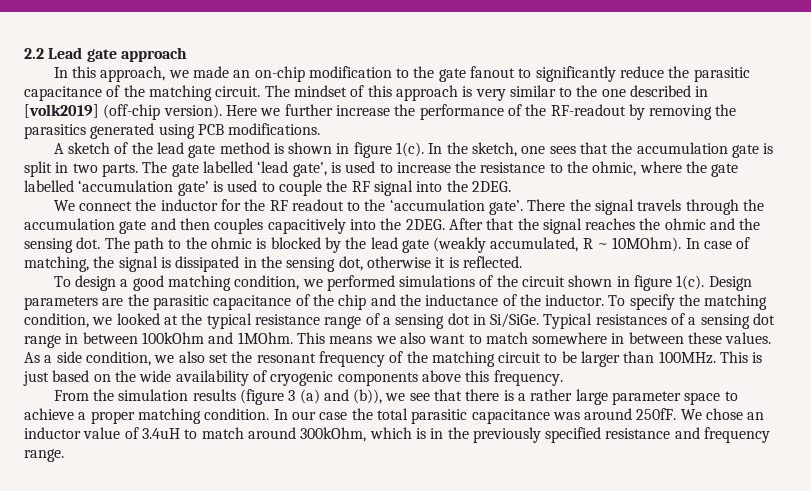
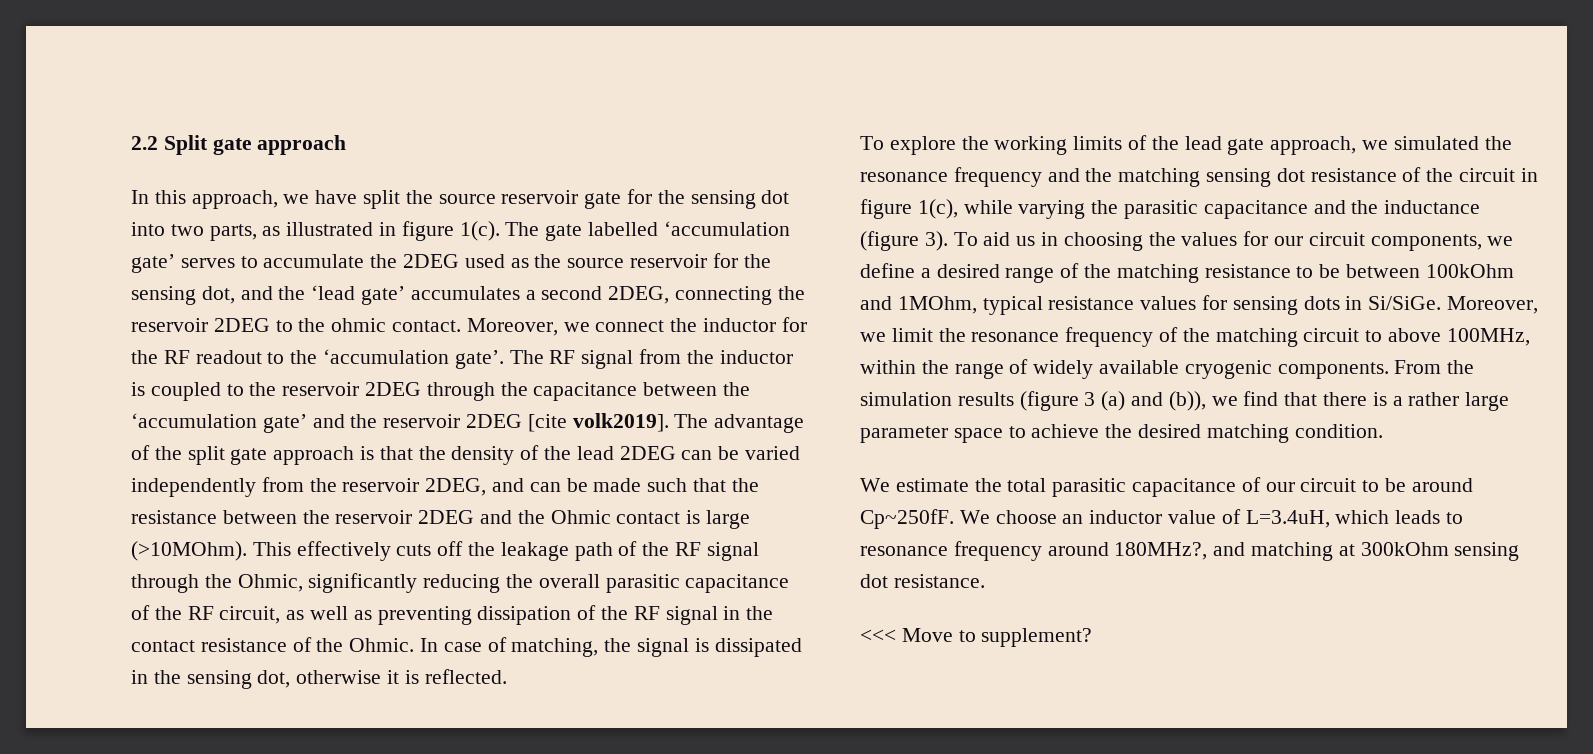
[48,47,83,59] Lead -> [163,135,208,155] Split
[192,66,750,82] [24,85,709,101] [24,104,737,120] [24,123,321,139] [53,142,774,158] [24,161,739,177] [24,180,511,196] [53,200,75,211] made an on-chip modification to the gate fanout to significantly reduce the parasitic capacitance of the matching circuit. The mindset of this approach is very similar to the one described in [volk2019] (off-chip version). Here we further increase the performance of the RF-readout by removing the parasitics generated using PCB modifications. // A sketch of the lead gate method is shown in figure 1(c). In the sketch, one sees that the accumulation gate is split in two parts. The gate labelled ‘lead gate’, is used to increase the resistance to the ohmic, where the gate labelled ‘accumulation gate’ is used to couple the RF signal into the 2DEG. // We -> [315,189,790,209] [131,221,790,241] [131,253,771,273] [131,285,805,305] [131,318,590,336] have split the source reservoir gate for the sensing dot into two parts, as illustrated in figure 1(c). The gate labelled ‘accumulation gate’ serves to accumulate the 2DEG used as the source reservoir for the sensing dot, and the ‘lead gate’ accumulates a second 2DEG, connecting the reservoir 2DEG to the ohmic contact. Moreover, we
[527,199,765,215] [24,218,761,234] [24,237,682,253] There the signal travels through the accumulation gate and then couples capacitively into the 2DEG. After that the signal reaches the ohmic and the sensing dot. The path to the ohmic is blocked by the lead gate (weakly accumulated, R ~ 10MOhm). -> [509,349,793,369] [131,382,751,401] [131,413,805,433] [131,445,801,465] [131,477,759,497] [131,510,751,529] [131,541,759,561] [131,573,790,593] [131,605,774,625] [131,637,415,652] The RF signal from the inductor is coupled to the reservoir 2DEG through the capacitance between the ‘accumulation gate’ and the reservoir 2DEG [cite volk2019]. The advantage of the split gate approach is that the density of the lead 2DEG can be varied independently from the reservoir 2DEG, and can be made such that the resistance between the reservoir 2DEG and the Ohmic contact is large (>10MOhm). This effectively cuts off the leakage path of the RF signal through the Ohmic, significantly reducing the overall parasitic capacitance of the RF circuit, as well as preventing dissipation of the RF signal in the contact resistance of the Ohmic.
[74,275,476,291] design a good matching condition, we performed simulations -> [889,135,1512,155] [860,167,1397,187] explore the working limits of the lead gate approach, we simulated the resonance frequency and the matching sensing dot resistance
[568,275,752,291] [24,294,768,310] [24,313,776,329] [24,332,772,348] [24,351,316,366] shown in figure 1(c). Design parameters are the parasitic capacitance of the chip and the inductance of the inductor. To specify the matching condition, we looked at the typical resistance range of a sensing dot in Si/SiGe. Typical resistances of a sensing dot range in between 100kOhm and 1MOhm. This means we also want to match somewhere in between these values. As a side condition, we also set the resonant -> [1520,168,1538,182] [860,199,1481,219] [860,231,1514,251] [860,263,1514,283] [860,295,1539,315] [860,328,1060,342] in figure 1(c), while varying the parasitic capacitance and the inductance (figure 3). To aid us in choosing the values for our circuit components, we define a desired range of the matching resistance to be between 100kOhm and 1MOhm, typical resistance values for sensing dots in Si/SiGe. Moreover, we limit the resonance
[561,351,763,367] [23,370,563,386] be larger than 100MHz. This is just based on the wide availability of cryogenic components above this frequency. // -> [1388,328,1530,346] [860,359,1389,379] above 100MHz, within the range of widely available cryogenic components.
[409,393,430,401] see -> [1243,391,1279,406] find
[78,411,135,424] a proper -> [1105,424,1202,438] the desired
[273,409,348,420] In our case -> [860,478,969,492] // We estimate
[552,408,765,420] [24,427,771,443] [24,449,64,462] was around 250fF. We chose an inductor value of 3.4uH to match around 300kOhm, which is in the previously specified resistance and frequency range. -> [1241,477,1473,492] [860,509,1464,529] [860,541,1520,561] [860,574,985,588] [860,628,1093,647] of our circuit to be around Cp~250fF. We choose an inductor value of L=3.4uH, which leads to resonance frequency around 180MHz?, and matching at 300kOhm sensing dot resistance. // <<< Move to supplement?

